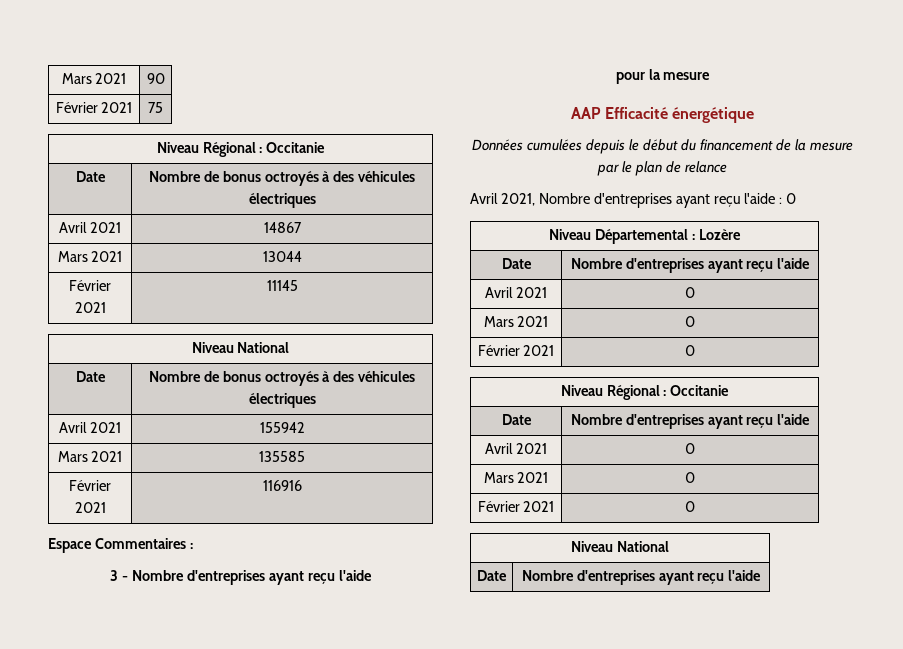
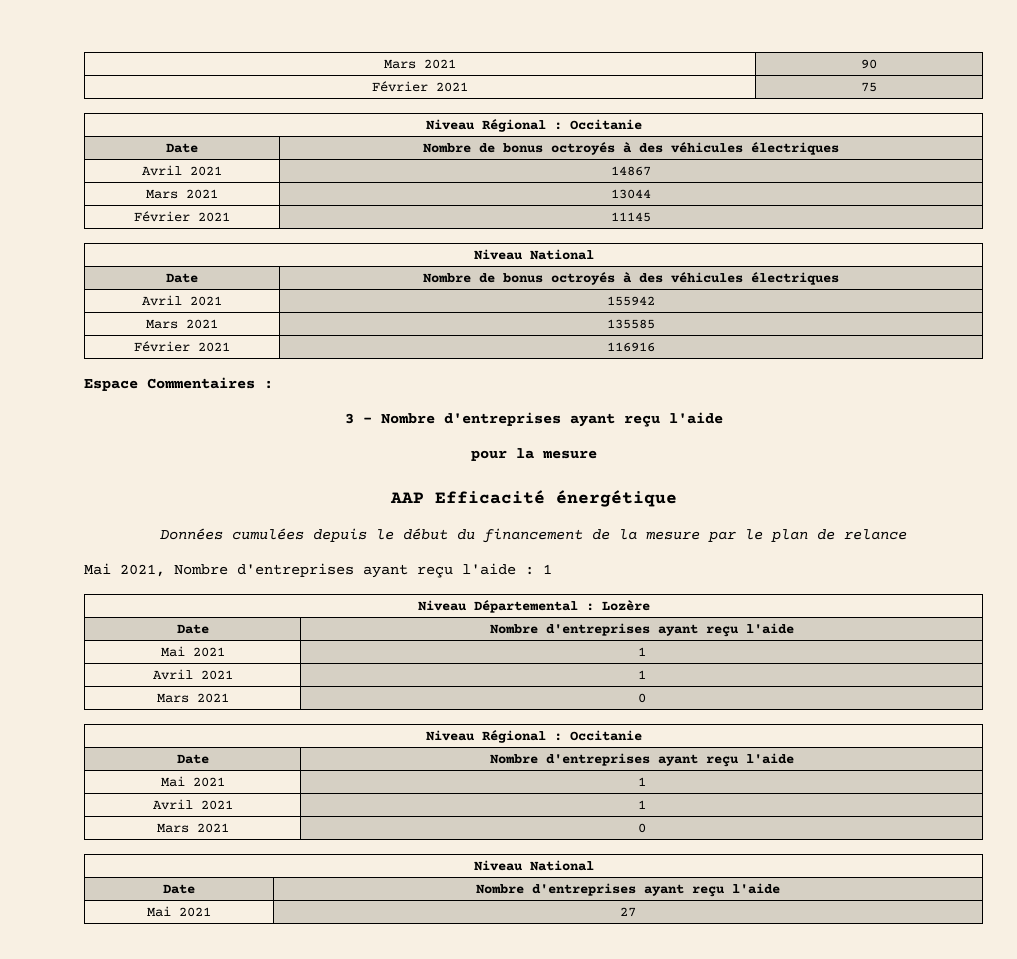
[470,193,498,204] Avril -> [84,563,111,575] Mai
[786,193,797,204] 0 -> [543,564,552,574] 1
[485,287,547,298] [685,287,695,298] [483,316,549,327] [685,316,695,327] [477,345,555,356] [685,345,695,356] // Avril 2021 | 0 // Mars 2021 | 0 // Février 2021 | 0 -> [160,646,225,657] [637,647,646,656] [152,669,233,680] [637,670,646,679] [156,693,229,703] [637,693,646,703] // Mai 2021 | 1 // Avril 2021 | 1 // Mars 2021 | 0
[485,443,547,454] [685,443,695,454] [483,472,549,483] [685,472,695,483] [477,501,555,512] [685,501,695,512] // Avril 2021 | 0 // Mars 2021 | 0 // Février 2021 | 0 -> [160,776,225,787] [637,777,646,786] [152,799,233,810] [637,800,646,809] [156,823,229,833] [637,823,646,833] // Mai 2021 | 1 // Avril 2021 | 1 // Mars 2021 | 0
(762, 575) none -> [147,906,211,917] [620,907,636,917] // Mai 2021 | 27

